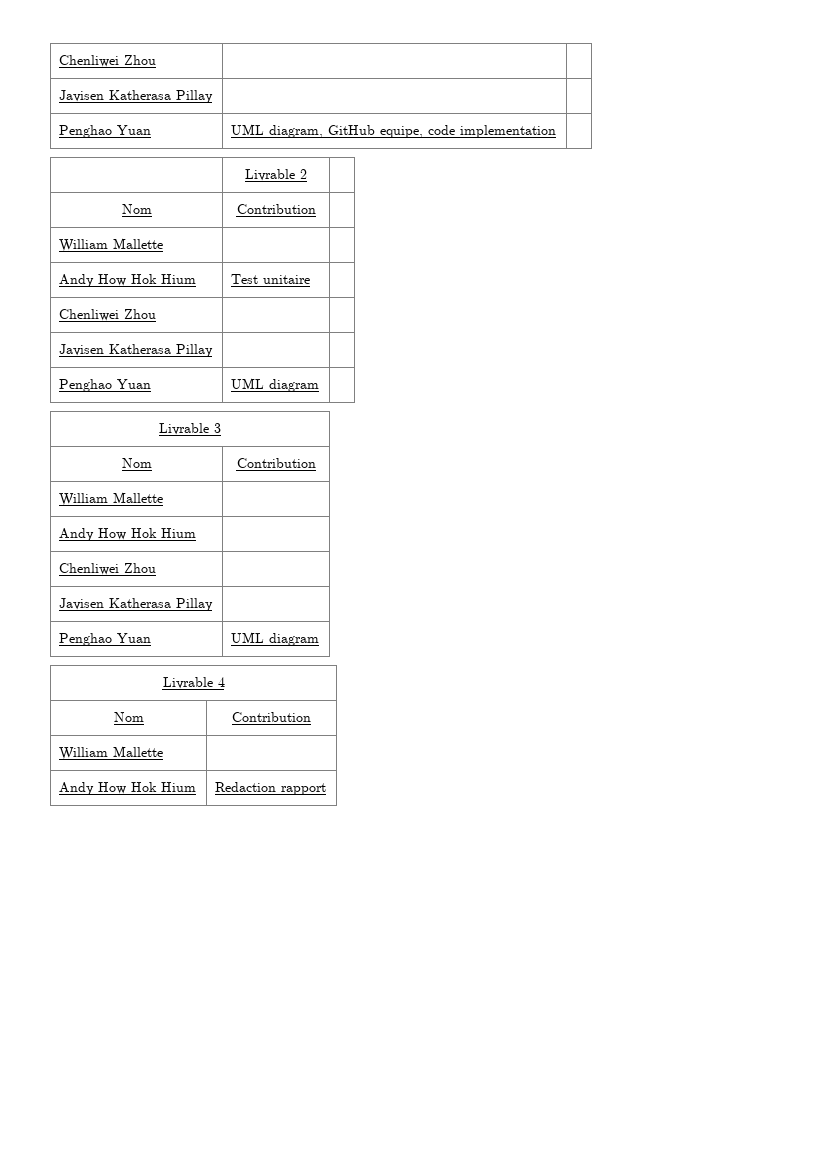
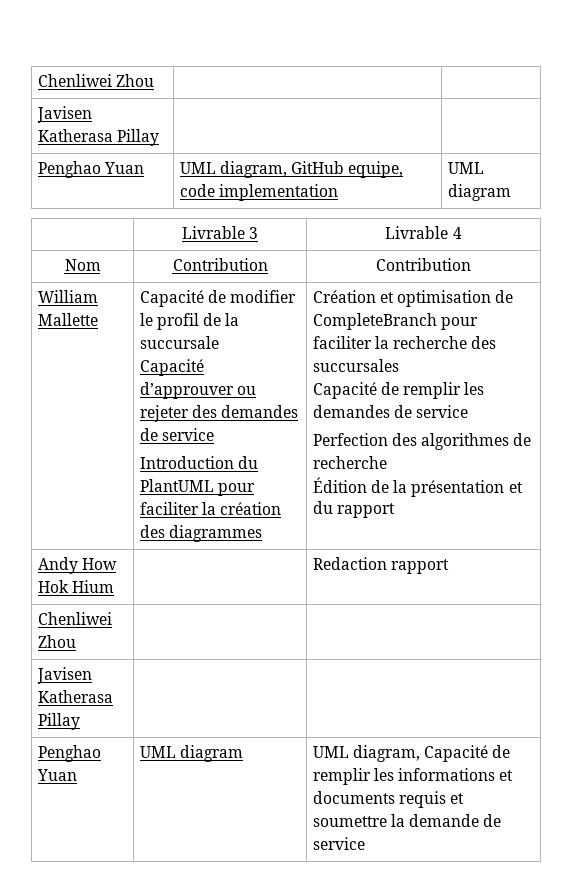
[245,169,307,181] // | Livrable 2 | -> [447,162,484,174] [447,184,511,201] [181,226,259,239] [385,226,462,239] UML diagram // | Livrable 3 | Livrable 4
[59,238,164,252] [59,274,197,287] [231,274,311,284] // William Mallette | | // Andy How Hok Hium | Test unitaire | -> [376,258,471,271] [37,290,98,303] [37,313,98,326] [139,290,297,307] [139,313,240,330] [139,336,219,349] [139,359,204,376] [139,382,257,399] [139,405,299,422] [139,428,215,441] [139,456,259,469] [139,479,256,496] [139,502,282,515] [139,525,263,542] [312,290,514,307] [312,313,479,330] [312,336,497,349] [312,359,399,372] [312,382,485,399] [312,405,469,418] [312,433,532,450] [312,456,387,469] [312,477,523,497] [312,501,396,518] [37,557,118,574] [37,580,115,593] [312,557,450,574] Contribution // William Mallette | Capacité de modifier le profil de la succursale // Capacité d’approuver ou rejeter des demandes de service // Introduction du PlantUML pour faciliter la création des diagrammes | Création et optimisation de CompleteBranch pour faciliter la recherche des succursales // Capacité de remplir les demandes de service // Perfection des algorithmes de recherche // Édition de la présentation et du rapport // Andy How Hok Hium | | Redaction rapport
[159,423,221,435] [121,458,152,468] [236,458,316,468] [59,492,164,506] [59,528,197,541] [59,563,157,575] [59,598,214,611] [59,633,152,646] [231,632,320,646] [162,677,225,689] [113,712,144,722] [232,712,311,722] [59,746,164,760] [59,782,197,795] [215,782,327,795] // Livrable 3 // Nom | Contribution // William Mallette | // Andy How Hok Hium | // Chenliwei Zhou | // Javisen Katherasa Pillay | // Penghao Yuan | UML diagram // Livrable 4 // Nom | Contribution // William Mallette | // Andy How Hok Hium | Redaction rapport -> [312,745,511,762] [312,768,514,785] [312,791,465,808] [312,814,502,827] [312,837,365,850] UML diagram, Capacité de remplir les informations et documents requis et soumettre la demande de service

